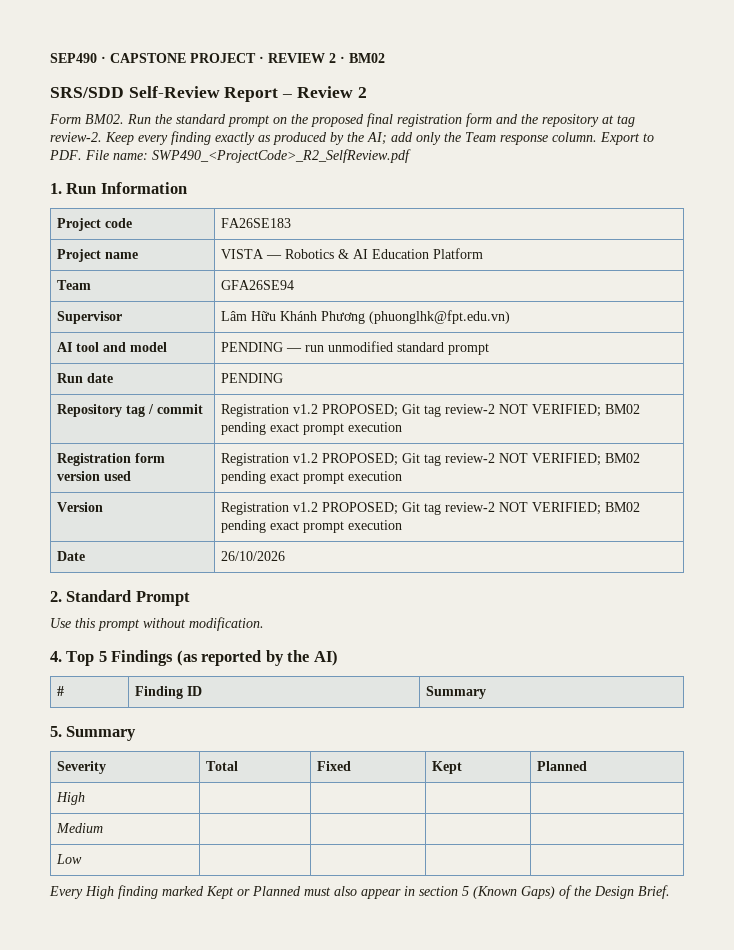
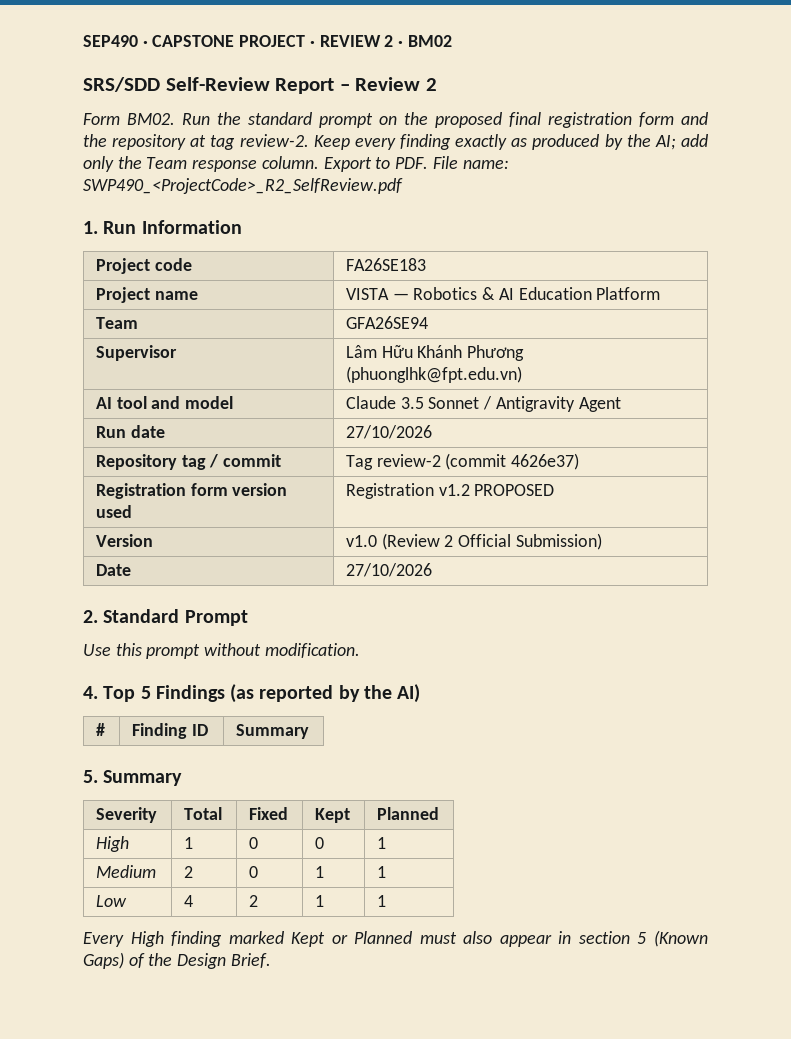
[221,341,490,355] PENDING — run unmodified standard prompt -> [346,396,621,412] Claude 3.5 Sonnet / Antigravity Agent
[221,373,284,383] PENDING -> [346,425,433,439] 27/10/2026
[221,404,641,417] [221,422,403,435] Registration v1.2 PROPOSED; Git tag review-2 NOT VERIFIED; BM02 pending exact prompt execution -> [346,453,580,470] Tag review-2 (commit 4626e37)
[322,453,641,466] [221,471,403,484] [57,502,104,512] [221,502,641,515] [221,520,403,533] PROPOSED; Git tag review-2 NOT VERIFIED; BM02 pending exact prompt execution // Version | Registration v1.2 PROPOSED; Git tag review-2 NOT VERIFIED; BM02 pending exact prompt execution -> [474,484,555,496] [96,534,154,547] [346,533,602,550] PROPOSED // Version | v1.0 (Review 2 Official Submission)
[221,551,286,561] 26/10/2026 -> [346,563,433,577] 27/10/2026
[56,823,104,833] [56,854,83,864] | | | // Medium | | | | // Low | | | | -> [184,837,194,849] [249,837,259,849] [315,837,325,849] [377,837,387,849] [96,865,157,878] [184,866,194,878] [249,866,259,878] [315,866,325,878] [377,866,387,878] [96,895,128,907] [184,895,194,907] [249,895,259,907] [315,895,325,907] [377,895,387,907] 1 | 0 | 0 | 1 // Medium | 2 | 0 | 1 | 1 // Low | 4 | 2 | 1 | 1

